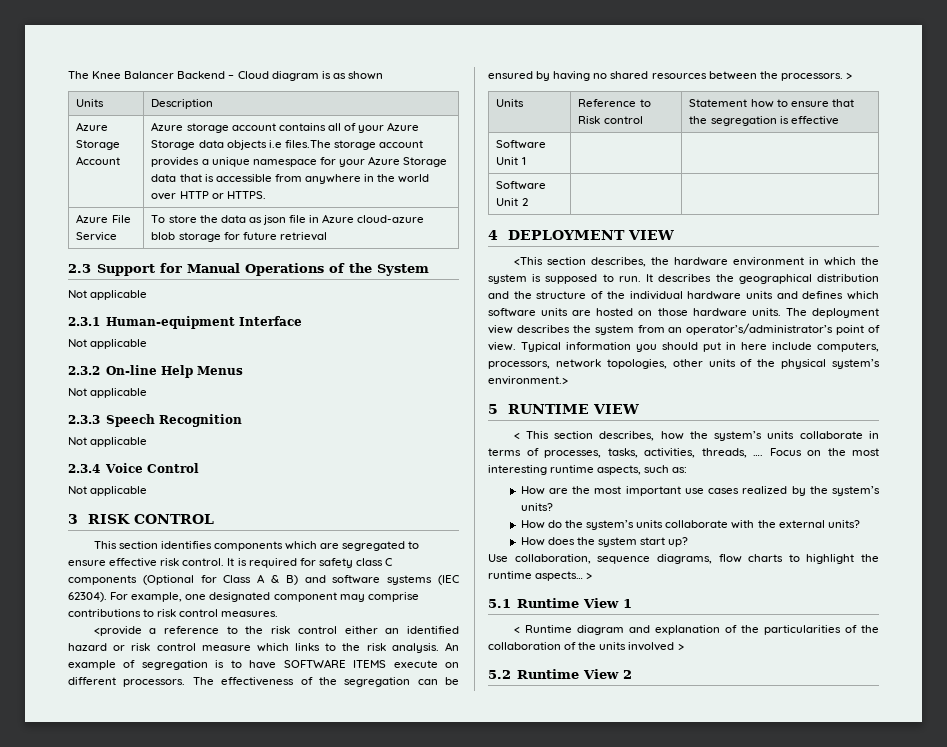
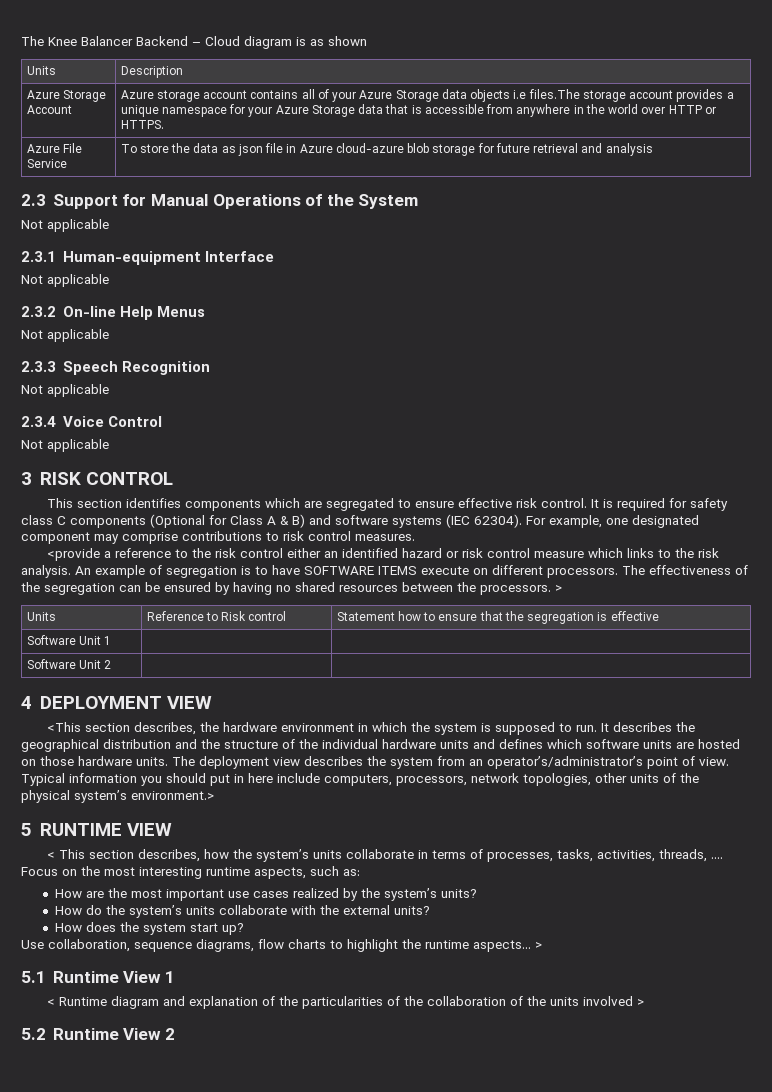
(327, 236) none -> [581,143,653,156] and analysis

